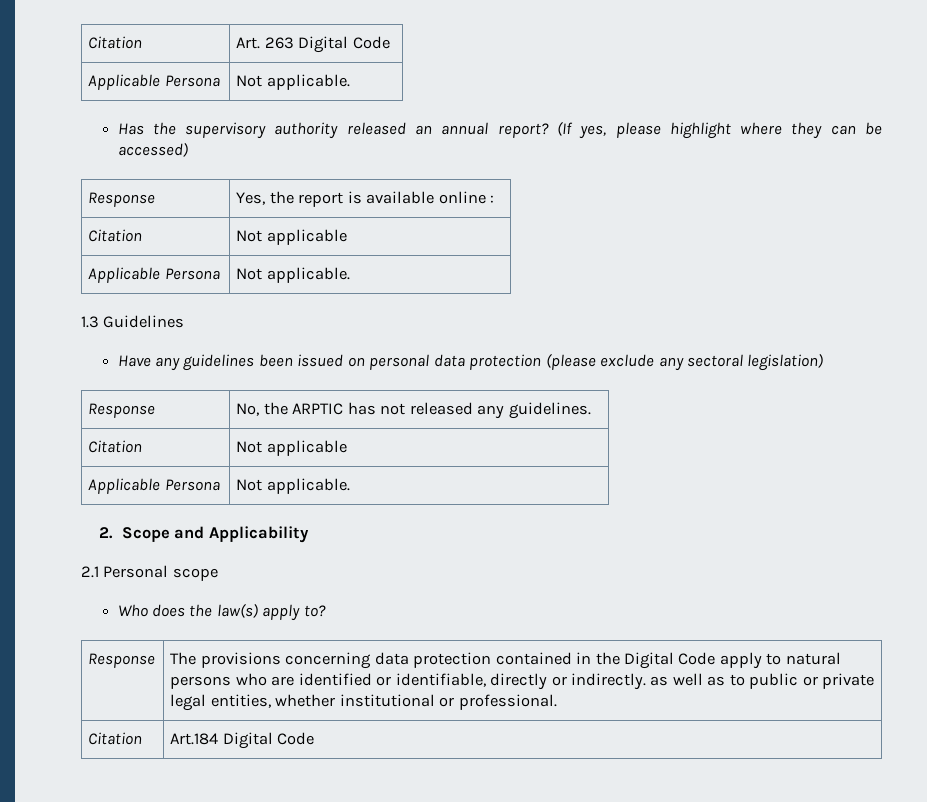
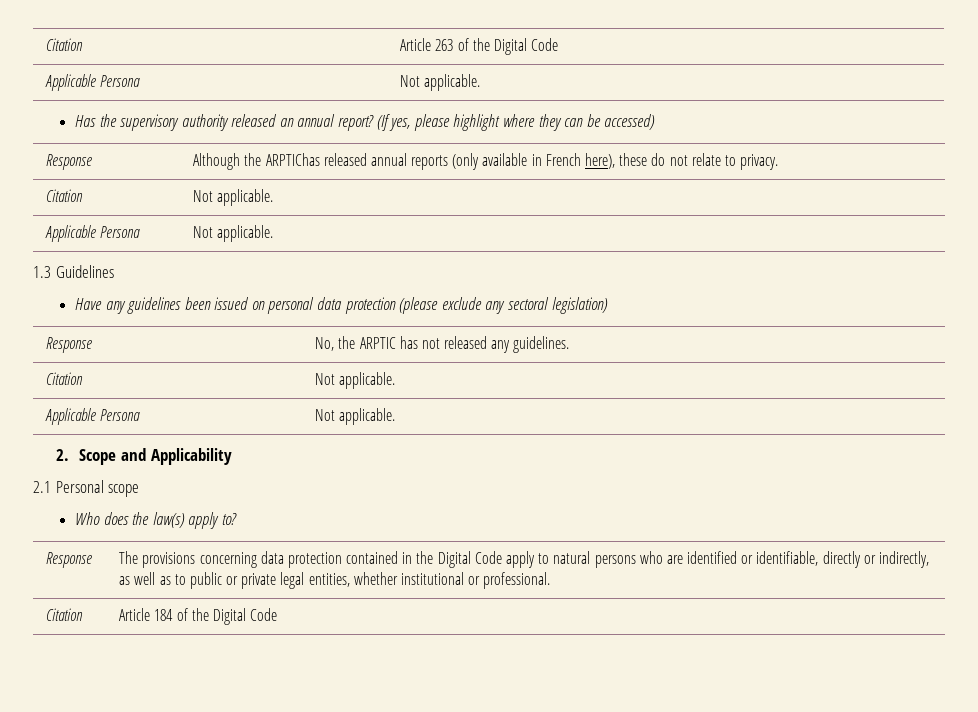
[88,36,143,49] [236,37,294,49] Citation | Art. 263 -> [46,38,84,51] [400,38,490,51] Citation | Article 263 of the
[236,191,495,207] [88,229,143,242] [236,229,347,245] Yes, the report is available online : // Citation | Not applicable -> [193,153,779,170] [46,189,84,202] [193,189,274,206] Although the ARPTIChas released annual reports (only available in French here), these do not relate to privacy. // Citation | Not applicable.
[266,440,347,456] applicable -> [339,372,396,389] applicable.
[571,673,647,690] indirectly. -> [879,551,930,568] indirectly,
[170,733,219,745] Art.184 -> [119,608,209,621] Article 184 of the

